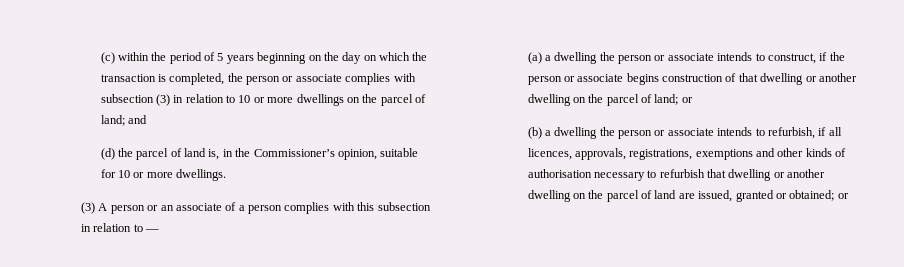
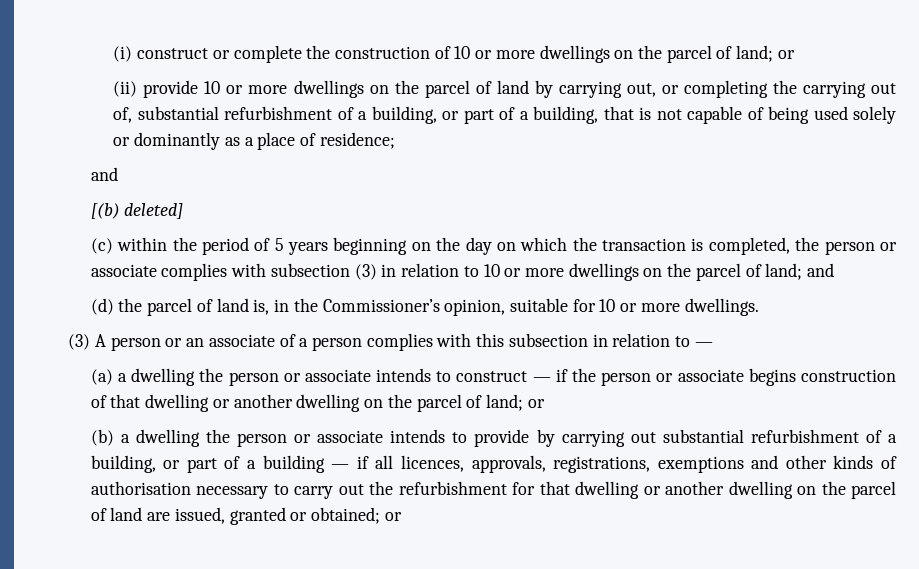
(100, 58) none -> [113,45,795,63] [113,80,897,98] [113,106,897,124] [113,132,395,150] [90,167,118,181] [90,203,184,219] (i) construct or complete the construction of 10 or more dwellings on the parcel of land; or // (ii) provide 10 or more dwellings on the parcel of land by carrying out, or completing the carrying out of, substantial refurbishment of a building, or part of a building, that is not capable of being used solely or dominantly as a place of residence; // and // [(b) deleted] //
[767,53,816,64] construct, -> [456,371,551,382] construct —
[767,127,815,139] refurbish, -> [474,429,897,447] [90,455,350,473] provide by carrying out substantial refurbishment of a building, or part of a building —
[659,169,705,178] refurbish -> [294,481,536,499] carry out the refurbishment for

